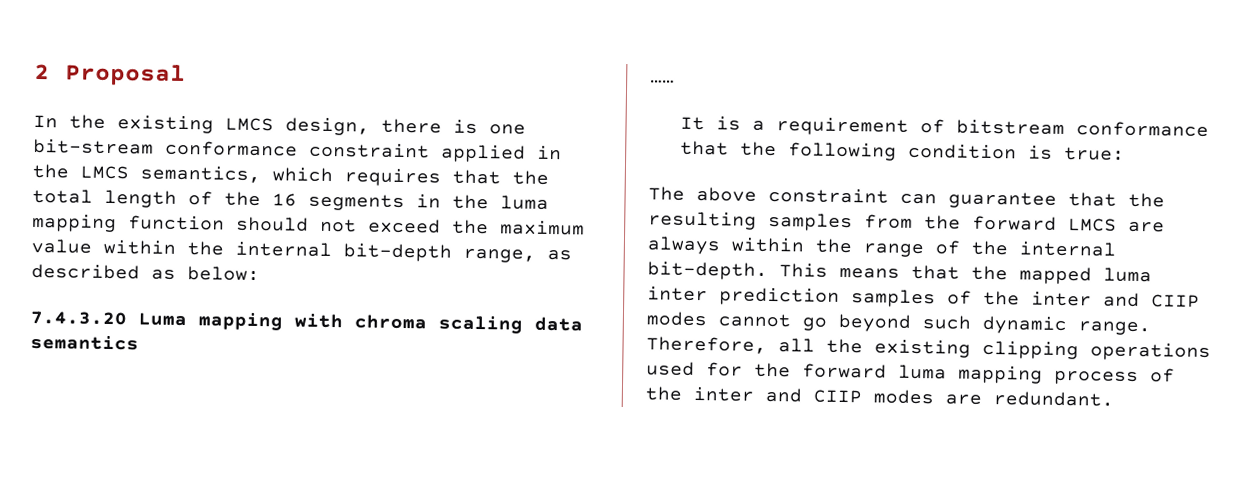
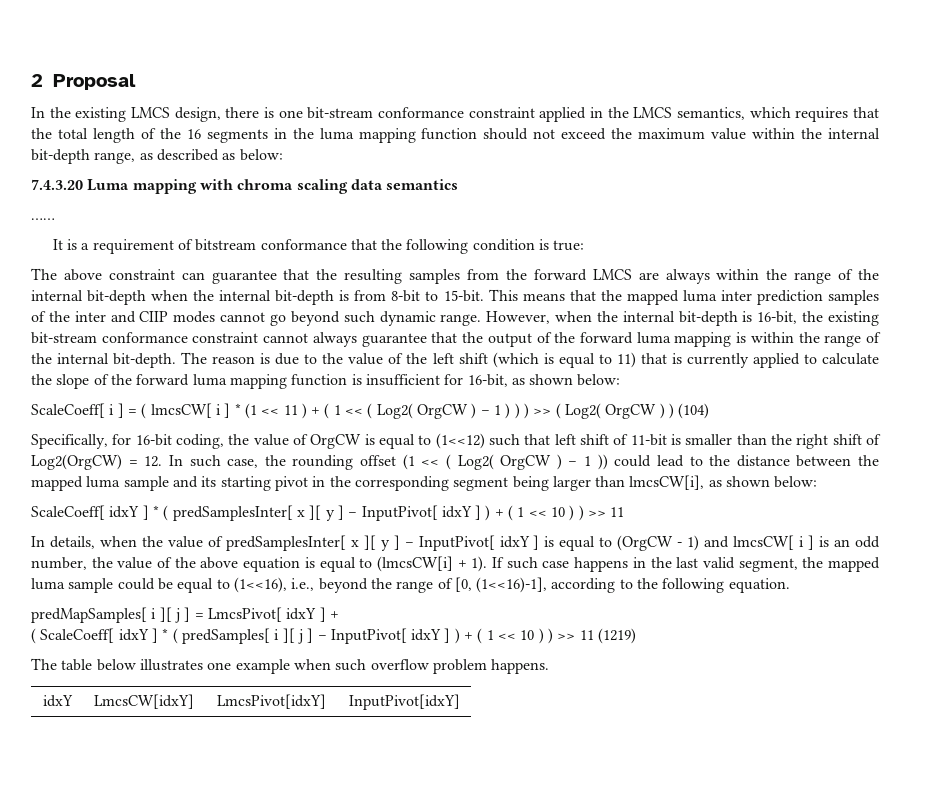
[647,261,768,280] bit-depth. -> [87,290,484,305] bit-depth when the internal bit-depth is from 8-bit to 15-bit.
[646,336,1211,362] [646,361,1175,386] [645,386,1114,407] Therefore, all the existing clipping operations used for the forward luma mapping process of the inter and CIIP modes are redundant. -> [486,311,880,326] [31,332,881,347] [31,352,879,368] [31,374,621,389] [31,403,710,419] [31,433,882,449] [31,454,879,470] [31,475,818,491] [31,505,625,521] [31,535,880,551] [31,556,880,572] [31,577,790,593] [31,607,339,623] [31,628,636,644] [31,658,550,674] [42,695,73,707] [94,694,194,709] [217,694,326,709] [348,694,460,710] However, when the internal bit-depth is 16-bit, the existing bit-stream conformance constraint cannot always guarantee that the output of the forward luma mapping is within the range of the internal bit-depth. The reason is due to the value of the left shift (which is equal to 11) that is currently applied to calculate the slope of the forward luma mapping function is insufficient for 16-bit, as shown below: // ScaleCoeff[ i ] = ( lmcsCW[ i ] * (1 << 11 ) + ( 1 << ( Log2( OrgCW ) − 1 ) ) ) >> ( Log2( OrgCW ) ) (104) // Specifically, for 16-bit coding, the value of OrgCW is equal to (1<<12) such that left shift of 11-bit is smaller than the right shift of Log2(OrgCW) = 12. In such case, the rounding offset (1 << ( Log2( OrgCW ) − 1 )) could lead to the distance between the mapped luma sample and its starting pivot in the corresponding segment being larger than lmcsCW[i], as shown below: // ScaleCoeff[ idxY ] * ( predSamplesInter[ x ][ y ] − InputPivot[ idxY ] ) + ( 1 << 10 ) ) >> 11 // In details, when the value of predSamplesInter[ x ][ y ] − InputPivot[ idxY ] is equal to (OrgCW - 1) and lmcsCW[ i ] is an odd number, the value of the above equation is equal to (lmcsCW[i] + 1). If such case happens in the last valid segment, the mapped luma sample could be equal to (1<<16), i.e., beyond the range of [0, (1<<16)-1], according to the following equation. // predMapSamples[ i ][ j ] = LmcsPivot[ idxY ] + // ( ScaleCoeff[ idxY ] * ( predSamples[ i ][ j ] − InputPivot[ idxY ] ) + ( 1 << 10 ) ) >> 11 (1219) // The table below illustrates one example when such overflow problem happens. // idxY | LmcsCW[idxY] | LmcsPivot[idxY] | InputPivot[idxY]

